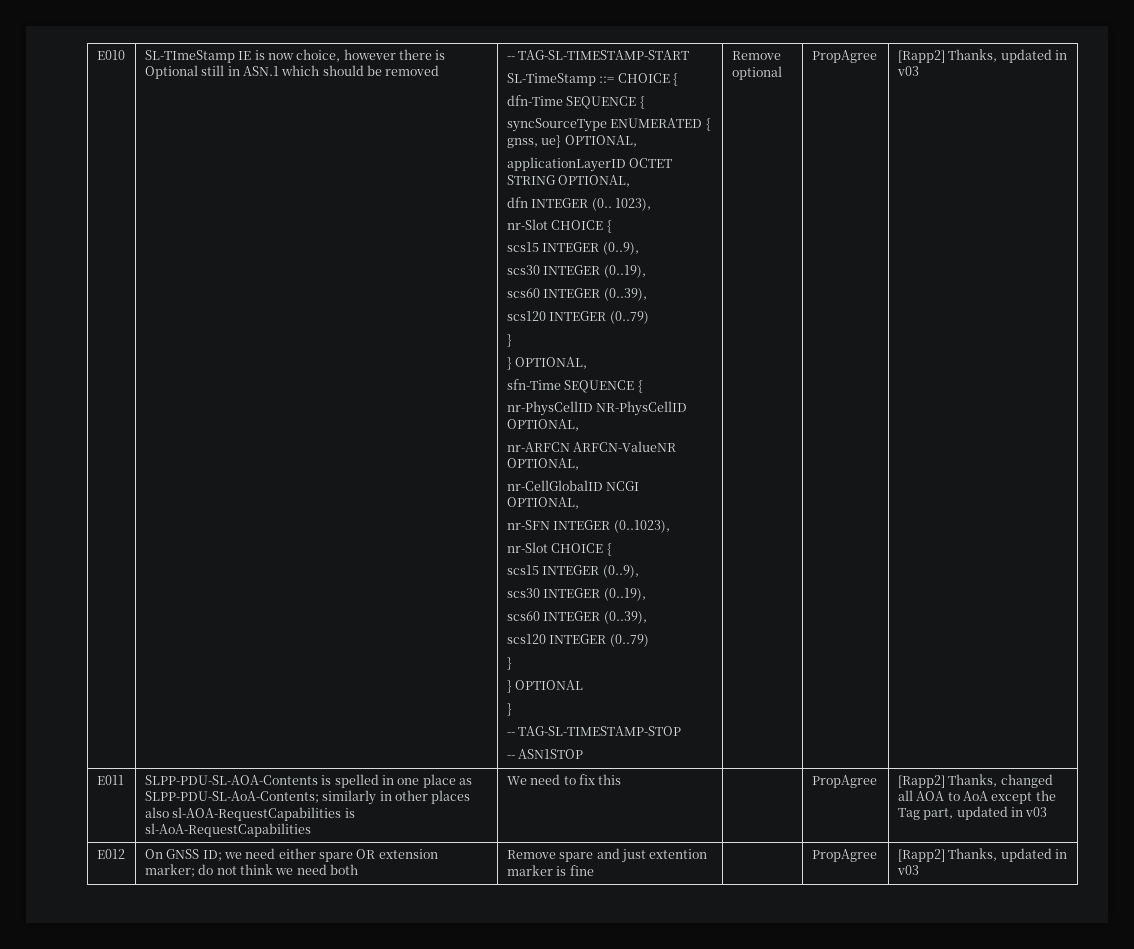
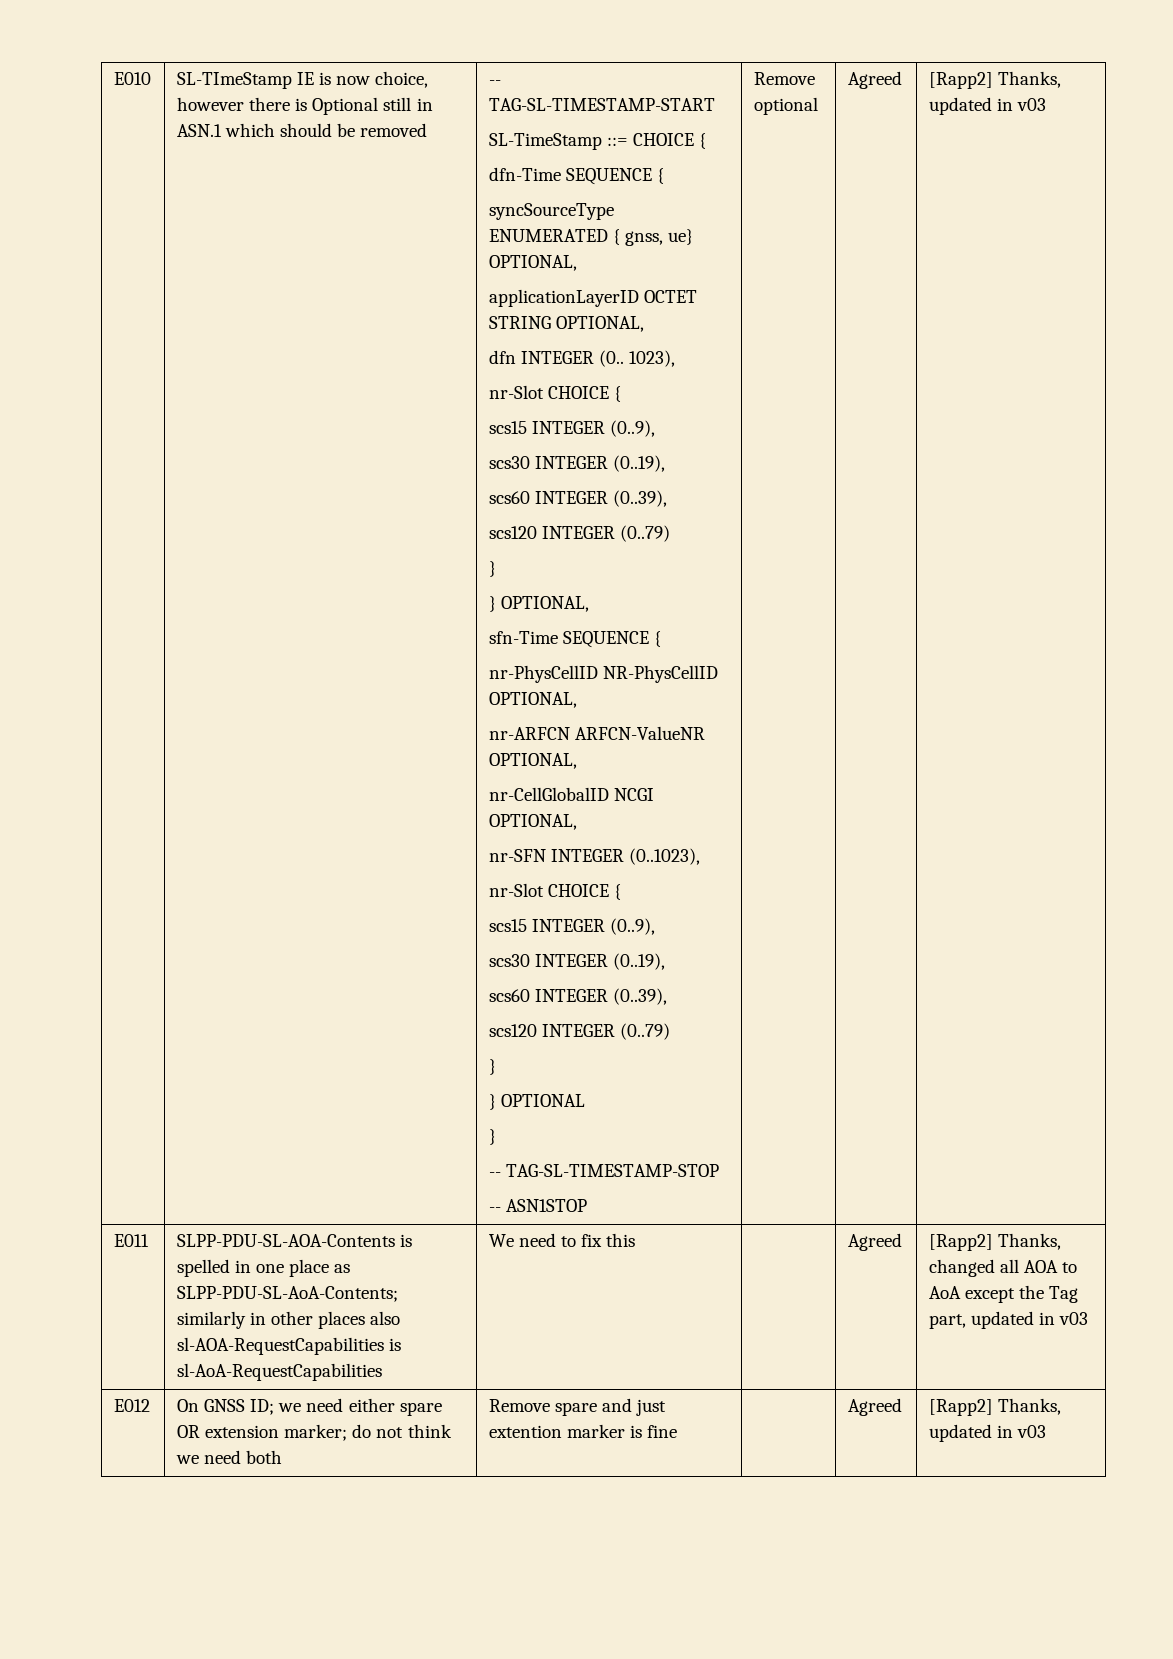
[811,50,877,63] PropAgree -> [847,71,902,89] Agreed
[811,775,877,788] PropAgree -> [847,1233,902,1251] Agreed
[811,849,877,862] PropAgree -> [847,1398,902,1416] Agreed

